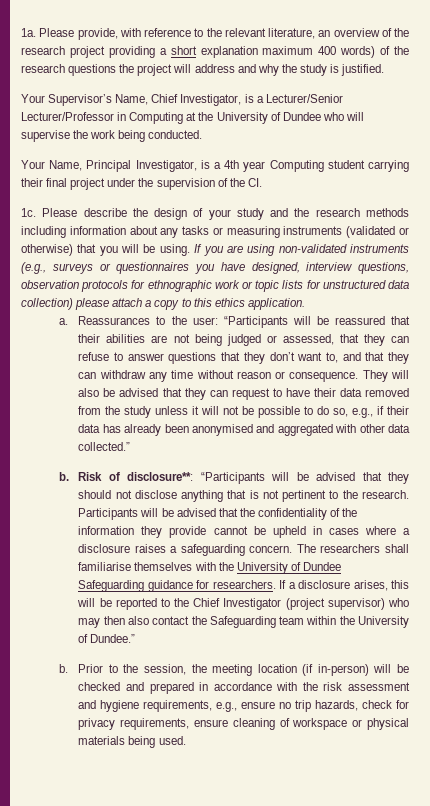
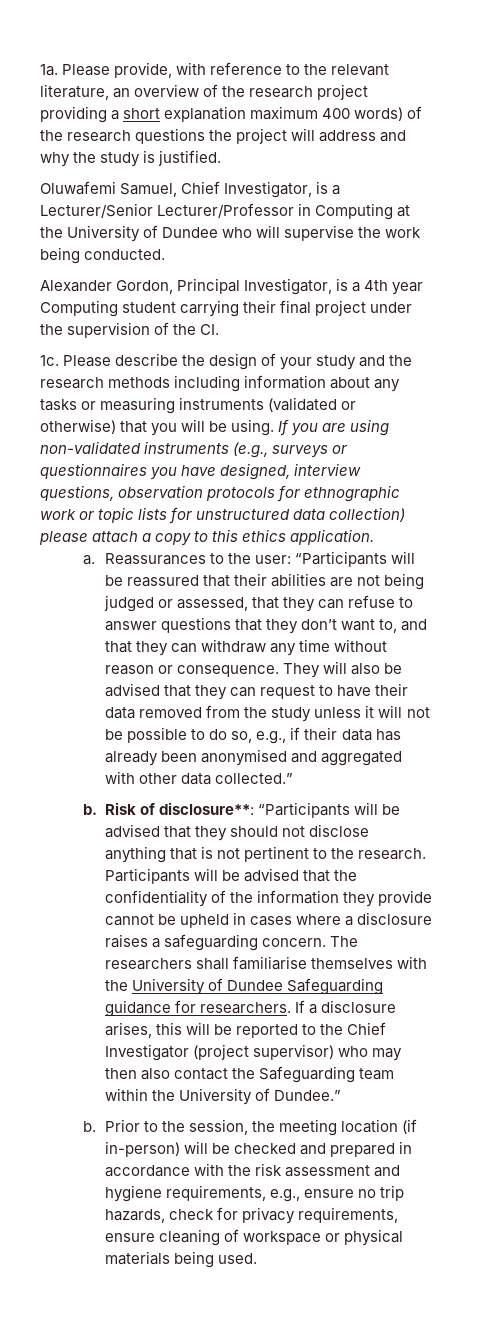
[21,94,149,106] Your Supervisor’s Name, -> [40,181,178,197] Oluwafemi Samuel,
[21,160,83,171] Your Name, -> [40,280,174,294] Alexander Gordon,

